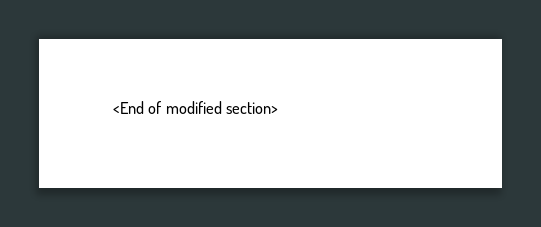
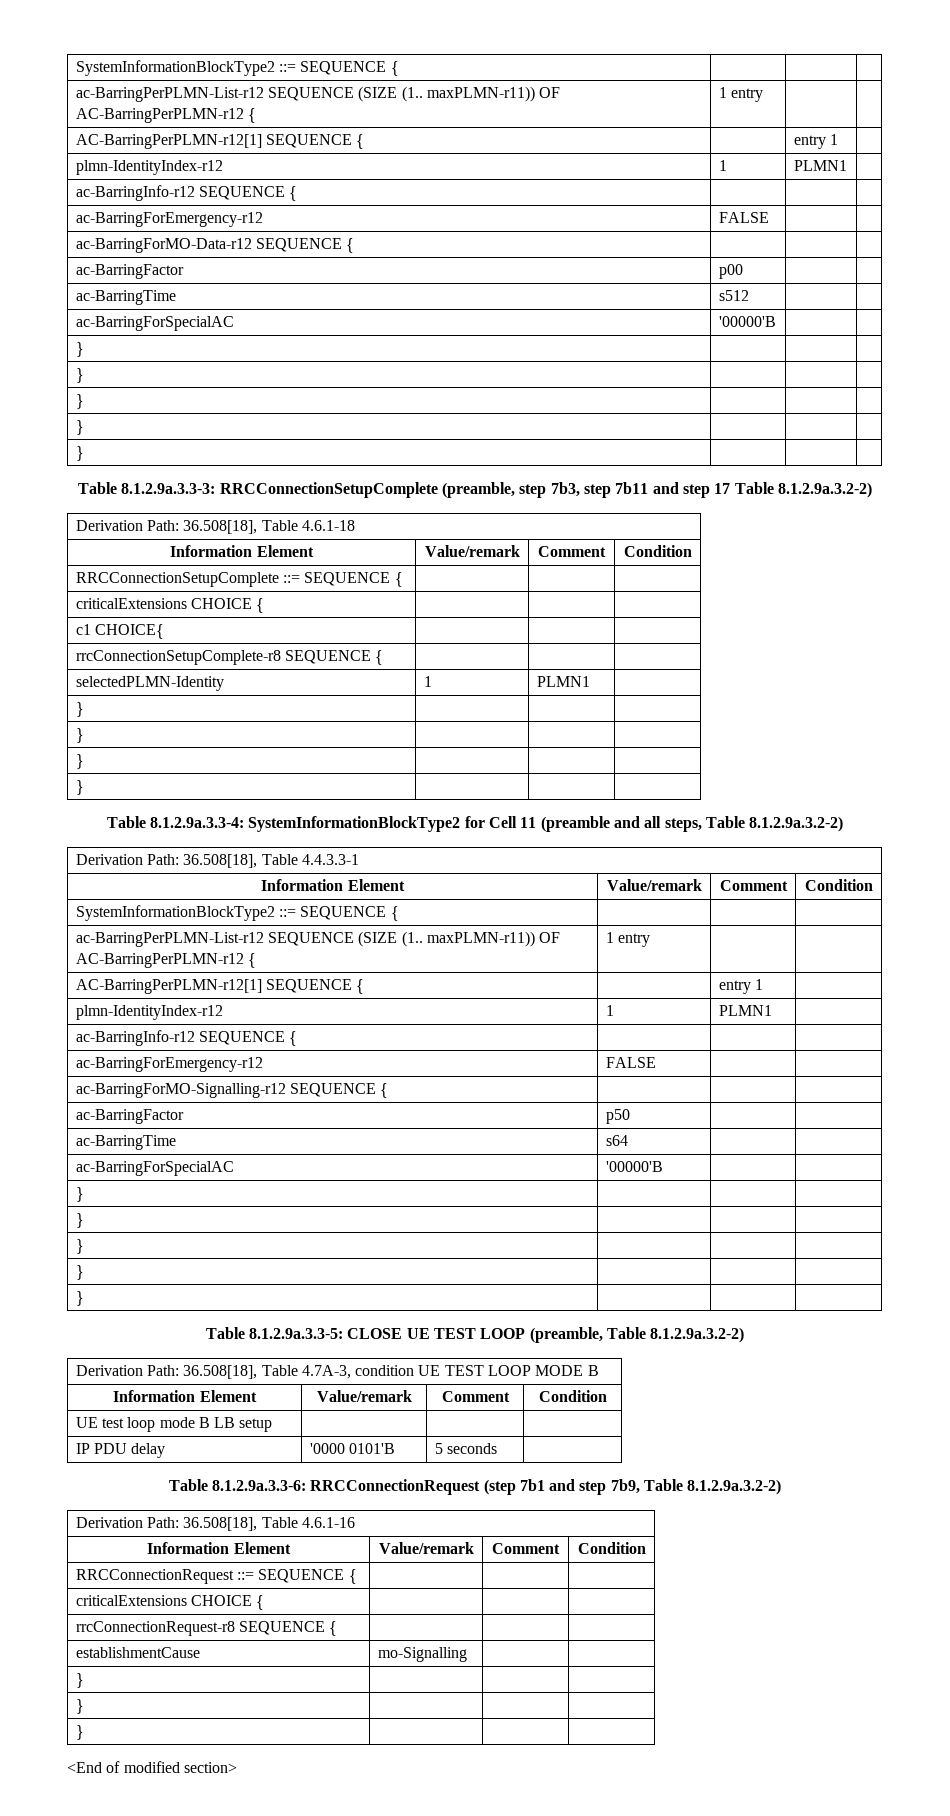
(113, 107) none -> [75,60,399,76] [75,86,561,102] [75,108,256,123] [718,87,763,102] [75,134,365,149] [793,134,838,149] [75,160,223,175] [718,160,727,171] [793,160,847,171] [75,185,298,201] [75,212,263,227] [718,212,769,223] [75,238,355,253] [75,264,184,279] [718,264,743,279] [75,290,176,305] [718,290,749,301] [75,316,234,331] [718,316,776,327] [75,342,84,357] [75,368,84,383] [75,394,84,409] [75,420,84,435] [75,446,84,461] [78,482,872,498] [75,520,355,534] [170,545,314,557] [424,545,520,557] [538,546,606,557] [623,545,692,557] [75,572,403,587] [75,598,265,613] [75,624,164,639] [75,650,384,665] [75,676,224,691] [423,676,432,687] [536,676,590,687] [75,702,84,717] [75,728,84,743] [75,754,84,769] [75,780,84,795] [106,816,844,832] [75,854,359,868] [261,879,405,891] [606,879,702,891] [719,880,788,891] [804,879,873,891] [75,905,399,921] [75,931,561,947] [75,953,256,968] [605,932,650,947] [75,979,365,994] [718,979,763,994] [75,1005,223,1020] [605,1005,614,1016] [718,1005,772,1016] [75,1030,298,1046] [75,1057,263,1072] [605,1057,656,1068] [75,1083,389,1098] [75,1109,184,1124] [605,1109,630,1124] [75,1135,176,1150] [605,1135,628,1146] [75,1161,234,1176] [605,1161,663,1172] [75,1187,84,1202] [75,1213,84,1228] [75,1239,84,1254] [75,1265,84,1280] [75,1291,84,1306] [205,1327,745,1343] [75,1365,599,1379] [113,1390,257,1402] [316,1390,412,1402] [441,1391,510,1402] [538,1390,607,1402] [75,1417,273,1432] [75,1443,166,1458] [309,1443,395,1454] [434,1443,497,1454] [168,1479,782,1495] [75,1517,355,1531] [147,1542,291,1554] [378,1542,474,1554] [492,1543,560,1554] [577,1542,646,1554] [75,1569,357,1584] [75,1595,265,1610] [75,1621,338,1636] [75,1647,200,1658] [377,1647,467,1662] [75,1673,84,1688] [75,1699,84,1714] [75,1725,84,1740] SystemInformationBlockType2 ::= SEQUENCE { | | | // ac-BarringPerPLMN-List-r12 SEQUENCE (SIZE (1.. maxPLMN-r11)) OF AC-BarringPerPLMN-r12 { | 1 entry | | // AC-BarringPerPLMN-r12[1] SEQUENCE { | | entry 1 | // plmn-IdentityIndex-r12 | 1 | PLMN1 | // ac-BarringInfo-r12 SEQUENCE { | | | // ac-BarringForEmergency-r12 | FALSE | | // ac-BarringForMO-Data-r12 SEQUENCE { | | | // ac-BarringFactor | p00 | | // ac-BarringTime | s512 | | // ac-BarringForSpecialAC | '00000'B | | // } | | | // } | | | // } | | | // } | | | // } | | | // Table 8.1.2.9a.3.3-3: RRCConnectionSetupComplete (preamble, step 7b3, step 7b11 and step 17 Table 8.1.2.9a.3.2-2) // Derivation Path: 36.508[18], Table 4.6.1-18 // Information Element | Value/remark | Comment | Condition // RRCConnectionSetupComplete ::= SEQUENCE { | | | // criticalExtensions CHOICE { | | | // c1 CHOICE{ | | | // rrcConnectionSetupComplete-r8 SEQUENCE { | | | // selectedPLMN-Identity | 1 | PLMN1 | // } | | | // } | | | // } | | | // } | | | // Table 8.1.2.9a.3.3-4: SystemInformationBlockType2 for Cell 11 (preamble and all steps, Table 8.1.2.9a.3.2-2) // Derivation Path: 36.508[18], Table 4.4.3.3-1 // Information Element | Value/remark | Comment | Condition // SystemInformationBlockType2 ::= SEQUENCE { | | | // ac-BarringPerPLMN-List-r12 SEQUENCE (SIZE (1.. maxPLMN-r11)) OF AC-BarringPerPLMN-r12 { | 1 entry | | // AC-BarringPerPLMN-r12[1] SEQUENCE { | | entry 1 | // plmn-IdentityIndex-r12 | 1 | PLMN1 | // ac-BarringInfo-r12 SEQUENCE { | | | // ac-BarringForEmergency-r12 | FALSE | | // ac-BarringForMO-Signalling-r12 SEQUENCE { | | | // ac-BarringFactor | p50 | | // ac-BarringTime | s64 | | // ac-BarringForSpecialAC | '00000'B | | // } | | | // } | | | // } | | | // } | | | // } | | | // Table 8.1.2.9a.3.3-5: CLOSE UE TEST LOOP (preamble, Table 8.1.2.9a.3.2-2) // Derivation Path: 36.508[18], Table 4.7A-3, condition UE TEST LOOP MODE B // Information Element | Value/remark | Comment | Condition // UE test loop mode B LB setup | | | // IP PDU delay | '0000 0101'B | 5 seconds | // Table 8.1.2.9a.3.3-6: RRCConnectionRequest (step 7b1 and step 7b9, Table 8.1.2.9a.3.2-2) // Derivation Path: 36.508[18], Table 4.6.1-16 // Information Element | Value/remark | Comment | Condition // RRCConnectionRequest ::= SEQUENCE { | | | // criticalExtensions CHOICE { | | | // rrcConnectionRequest-r8 SEQUENCE { | | | // establishmentCause | mo-Signalling | | // } | | | // } | | | // } | | | //

